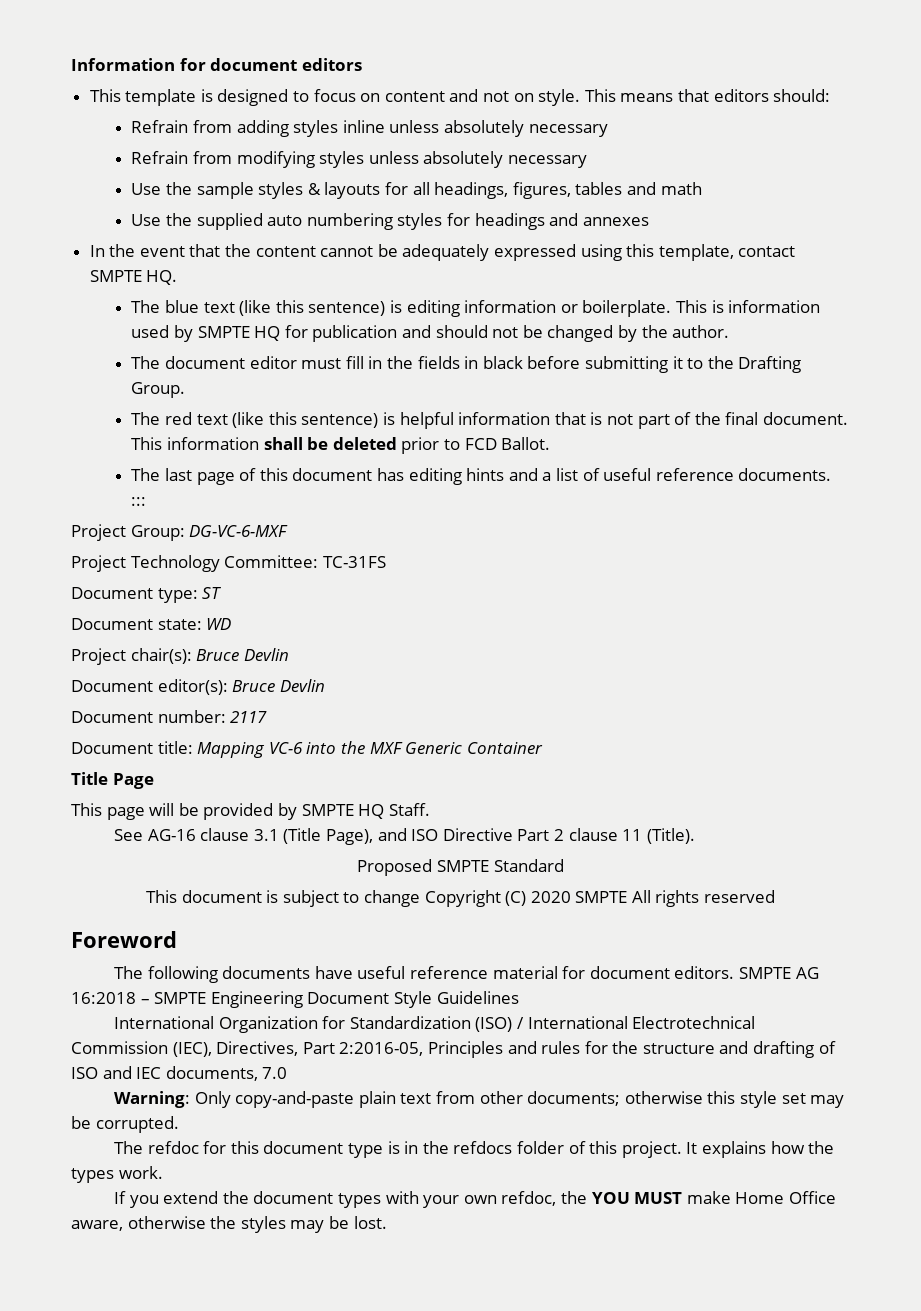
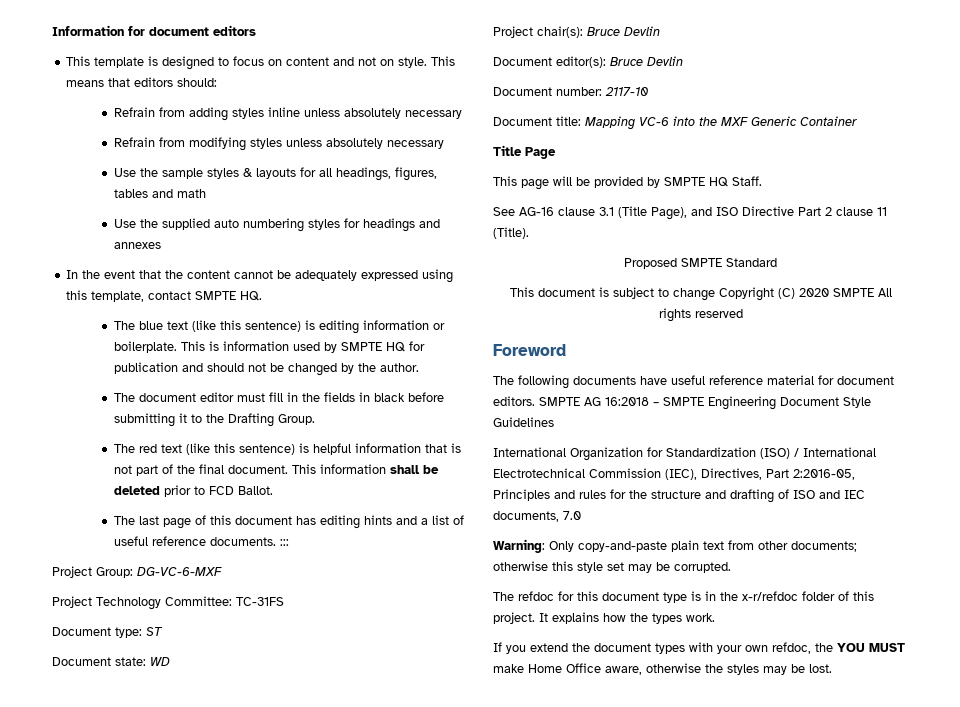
[230,711,268,723] 2117 -> [605,87,649,96] 2117-10
[453,1141,513,1154] refdocs -> [742,591,798,601] x-r/refdoc

